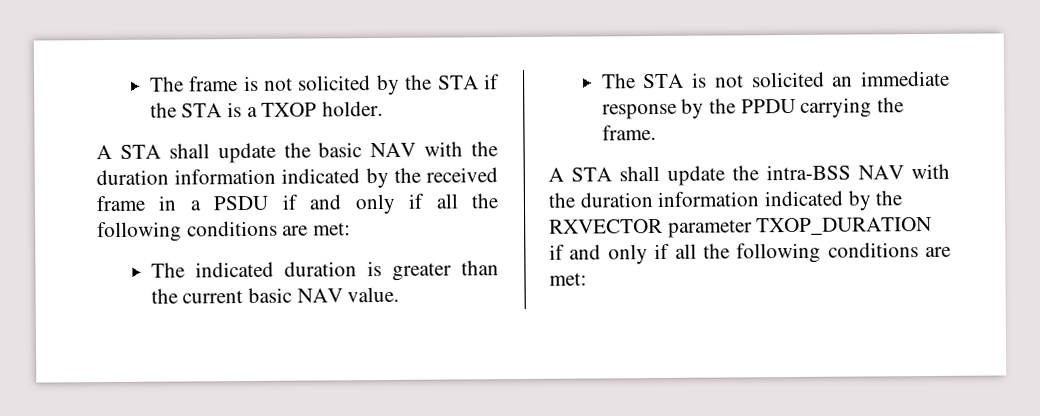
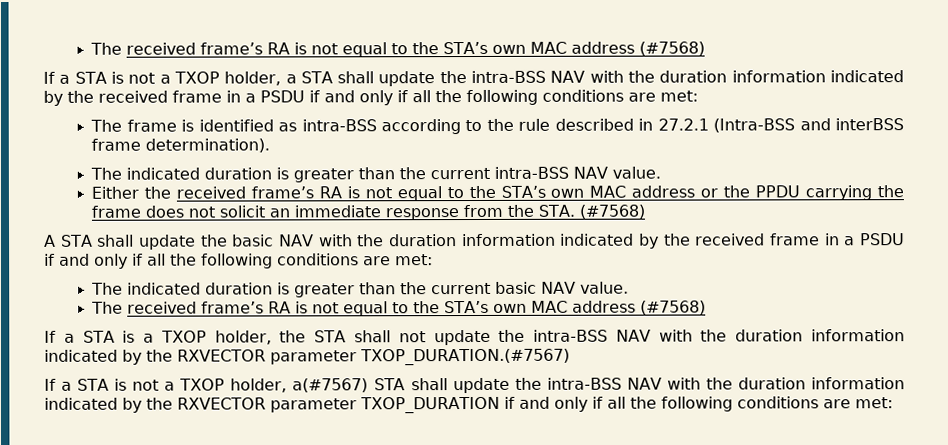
[149,74,500,96] [149,100,384,118] The frame is not solicited by the STA if the STA is a TXOP holder. -> [90,41,706,58] [43,70,905,87] [43,89,698,106] [90,118,904,135] [91,138,271,153] [90,166,662,183] [91,185,905,202] [91,204,646,221] The received frame’s RA is not equal to the STA’s own MAC address (#7568) // If a STA is not a TXOP holder, a STA shall update the intra-BSS NAV with the duration information indicated by the received frame in a PSDU if and only if all the following conditions are met: // The frame is identified as intra-BSS according to the rule described in 27.2.1 (Intra-BSS and interBSS frame determination). // The indicated duration is greater than the current intra-BSS NAV value. // Either the received frame’s RA is not equal to the STA’s own MAC address or the PPDU carrying the frame does not solicit an immediate response from the STA. (#7568)
[643,70,950,89] [601,97,905,120] [601,125,656,141] [548,167,564,182] STA is not solicited an immediate response by the PPDU carrying the frame. // A -> [127,300,707,317] [44,329,905,346] [44,348,570,366] [44,378,369,393] received frame’s RA is not equal to the STA’s own MAC address (#7568) // If a STA is a TXOP holder, the STA shall not update the intra-BSS NAV with the duration information indicated by the RXVECTOR parameter TXOP_DURATION.(#7567) // If a STA is not a TXOP holder, a(#7567)

